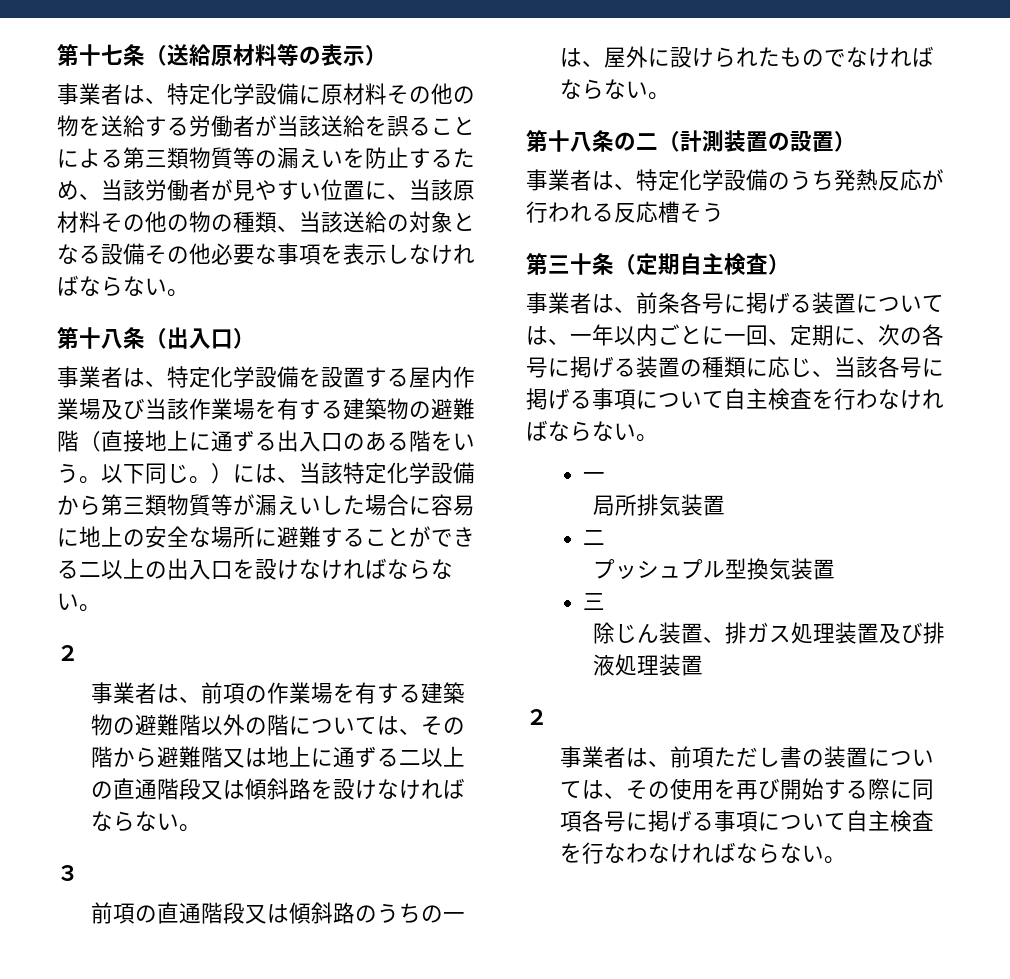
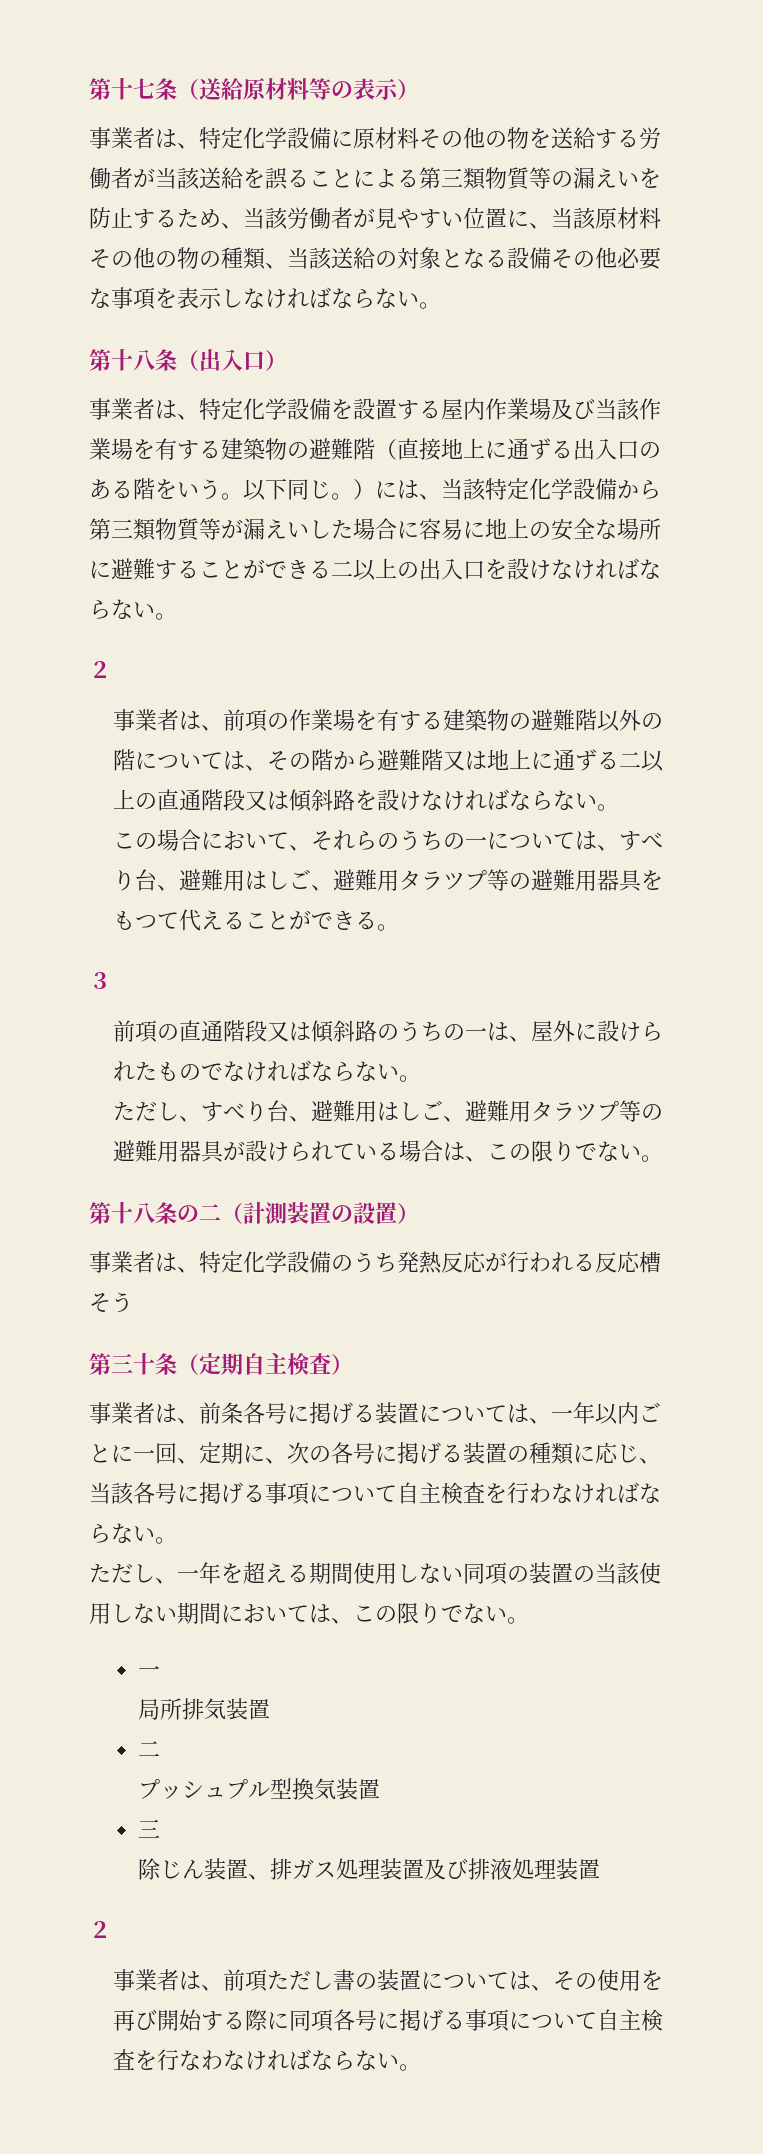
(201, 828) none -> [113,829,664,851] [113,869,664,892] [113,909,400,931] // この場合において、それらのうちの一については、すべり台、避難用はしご、避難用タラツプ等の避難用器具をもつて代えることができる。
(670, 96) none -> [113,1100,664,1122] [113,1140,664,1163] // ただし、すべり台、避難用はしご、避難用タラツプ等の避難用器具が設けられている場合は、この限りでない。
(658, 438) none -> [89,1562,661,1585] [89,1602,529,1624] // ただし、一年を超える期間使用しない同項の装置の当該使用しない期間においては、この限りでない。

